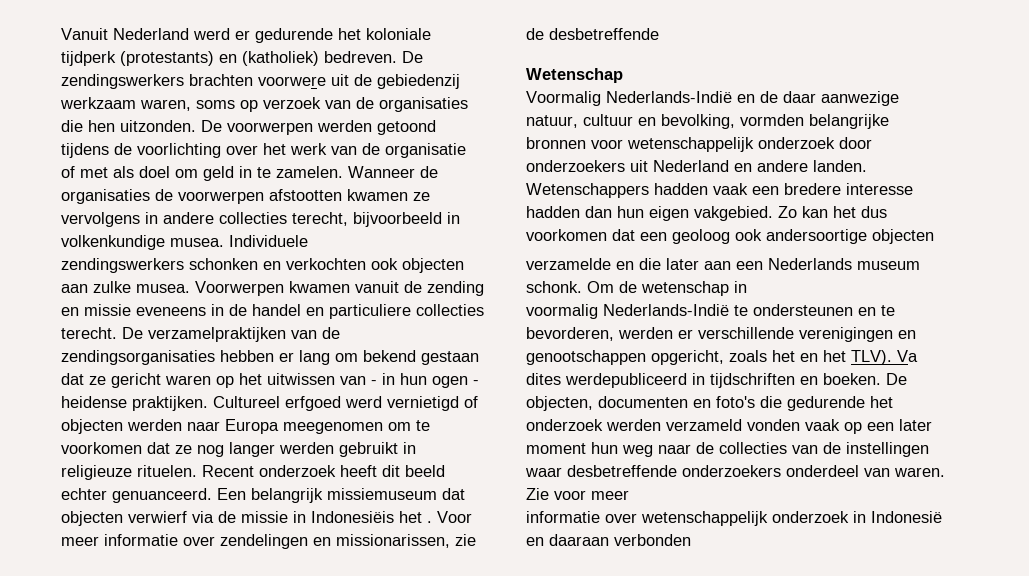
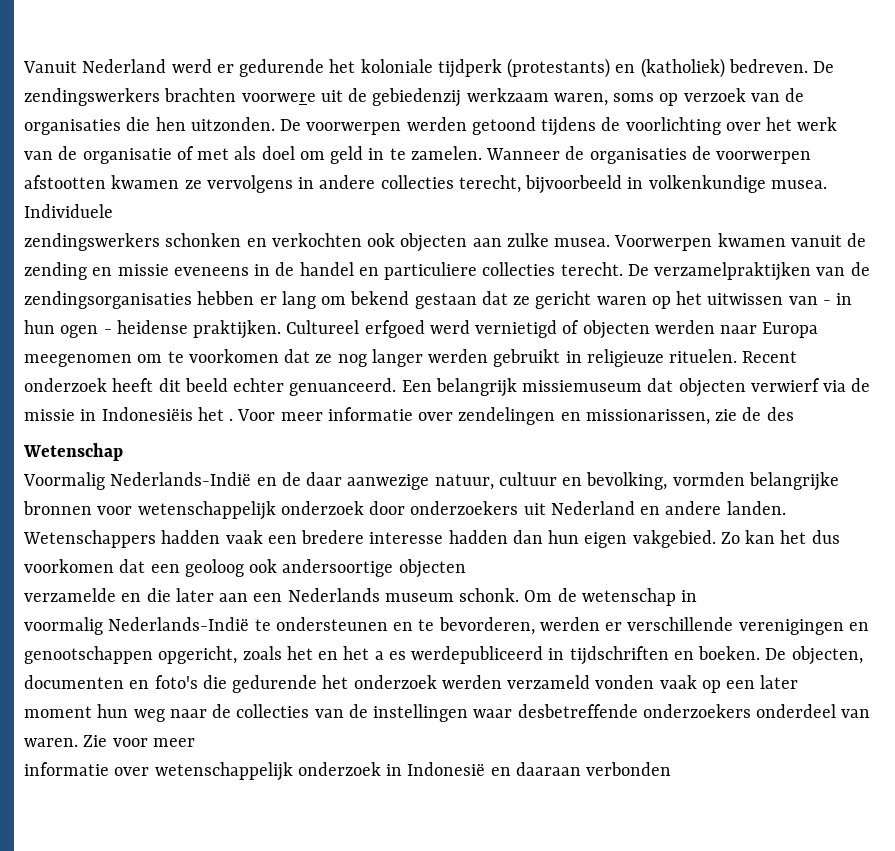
[549,28,659,40] desbetreffende -> [766,407,794,421] des
[851,350,918,365] [526,373,561,385] TLV). Va dites -> [374,651,406,660] a es

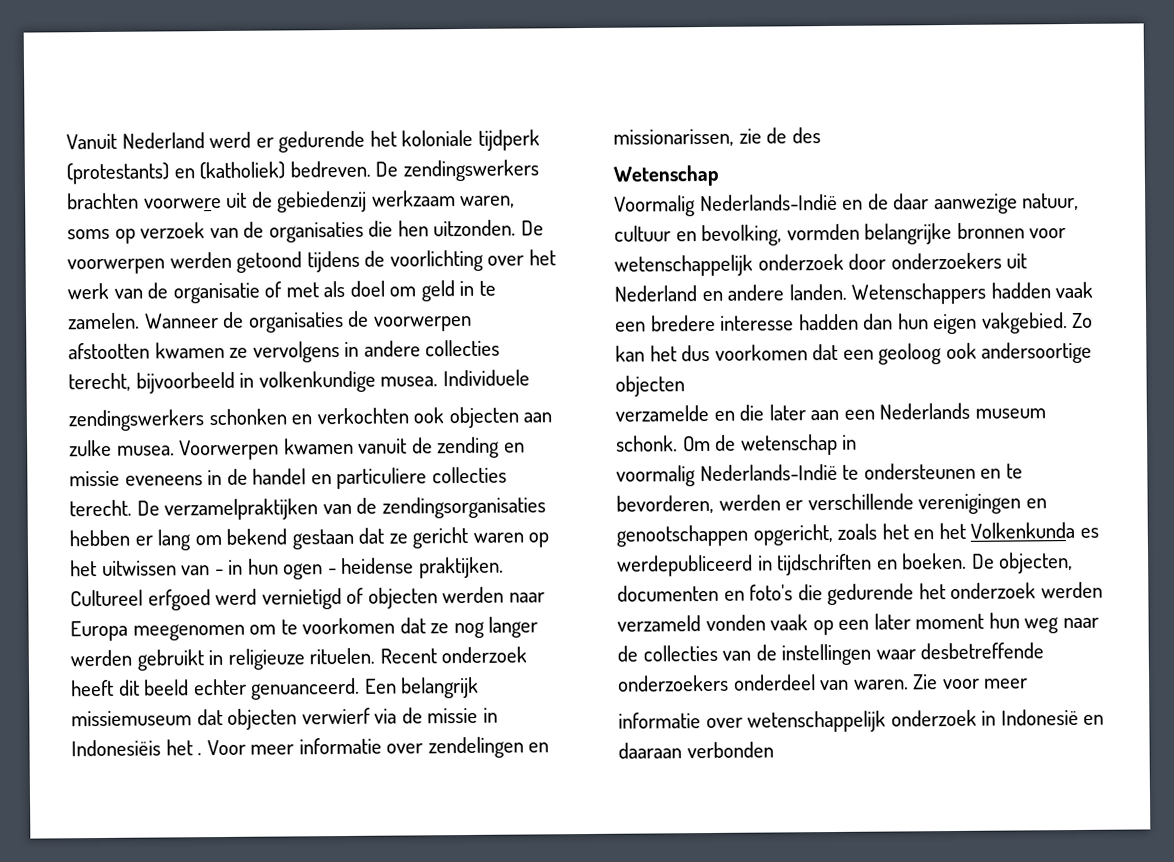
[374,651,384,660] a -> [970,521,1076,539] Volkenkunda

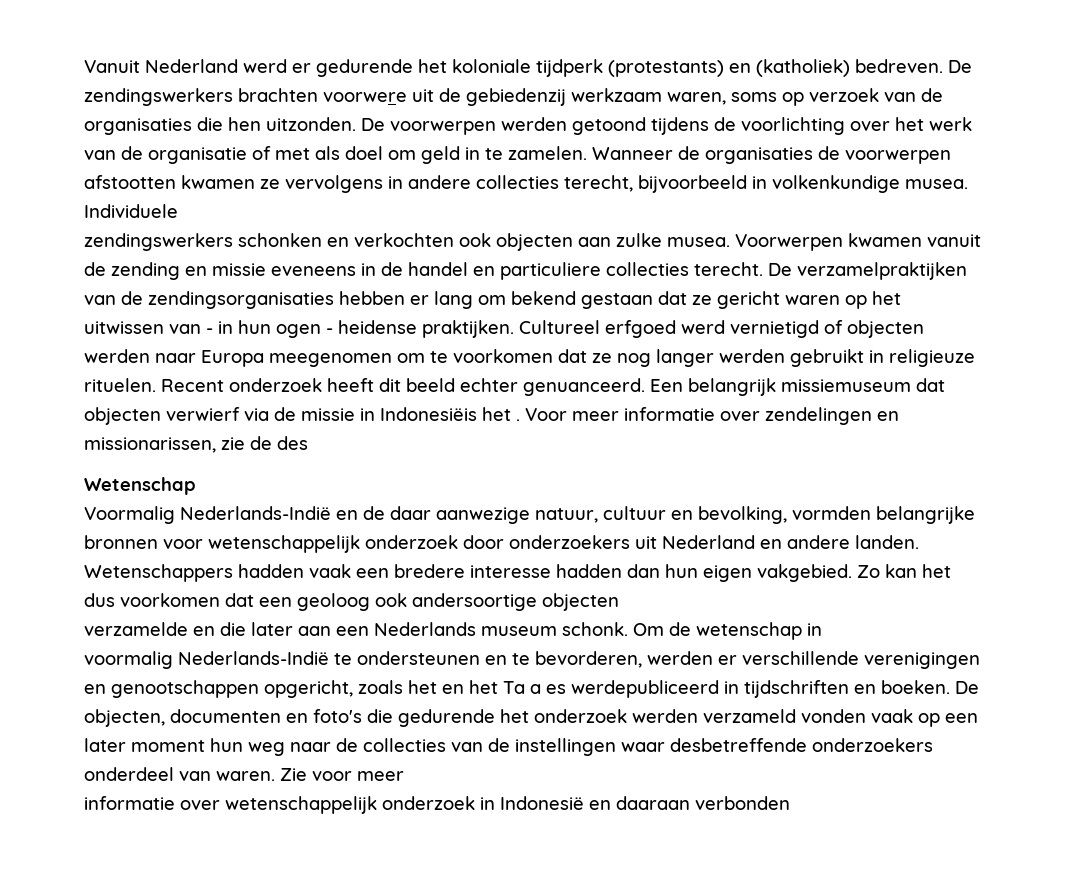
[970,521,1076,539] Volkenkunda -> [503,681,541,694] Ta a

